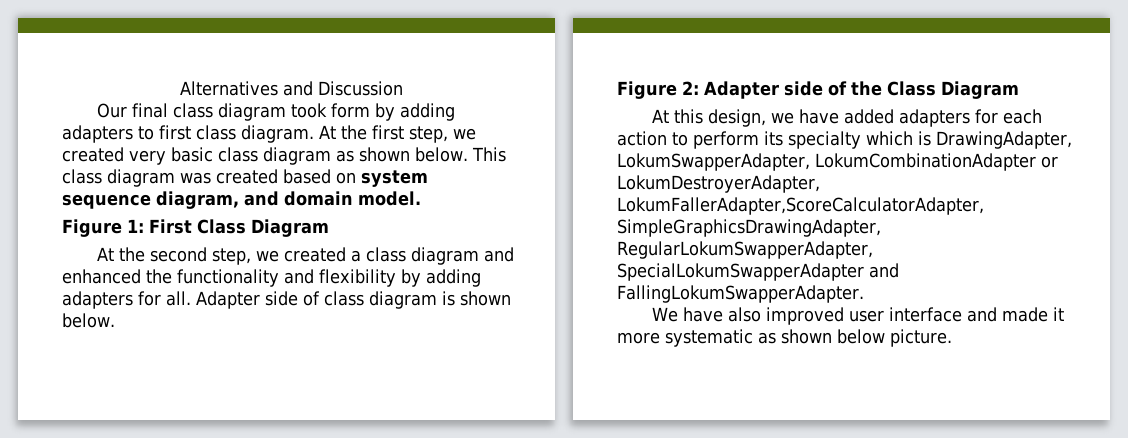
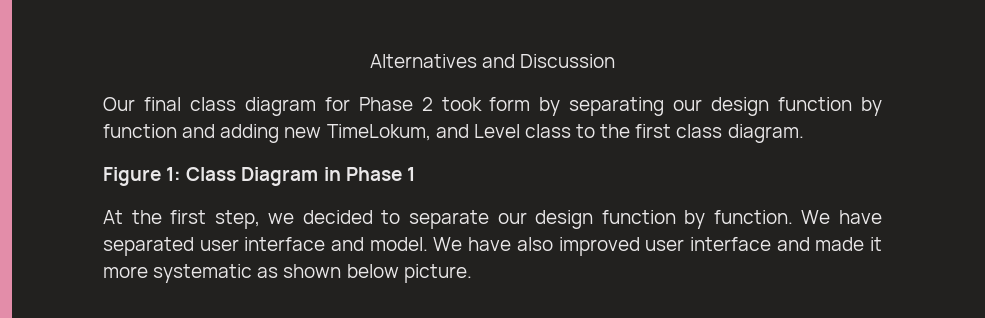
[291,103,456,121] [62,125,314,143] took form by adding adapters to first class diagram. -> [324,97,883,116] [103,124,804,143] [103,167,415,186] for Phase 2 took form by separating our design function by function and adding new TimeLokum, and Level class to the first class diagram. // Figure 1: Class Diagram in Phase 1 //
[62,147,506,165] [62,169,428,187] [62,191,421,209] [62,219,329,237] [97,247,515,265] [62,269,481,287] [62,291,511,309] [62,313,115,328] [617,81,1019,99] [652,109,1043,127] [617,131,1072,149] [617,153,1058,171] [617,175,820,193] [617,197,984,215] [617,219,881,237] [617,241,873,259] [617,263,899,281] [617,285,864,303] created very basic class diagram as shown below. This class diagram was created based on system sequence diagram, and domain model. // Figure 1: First Class Diagram // At the second step, we created a class diagram and enhanced the functionality and flexibility by adding adapters for all. Adapter side of class diagram is shown below. // Figure 2: Adapter side of the Class Diagram // At this design, we have added adapters for each action to perform its specialty which is DrawingAdapter, LokumSwapperAdapter, LokumCombinationAdapter or LokumDestroyerAdapter, LokumFallerAdapter,ScoreCalculatorAdapter, SimpleGraphicsDrawingAdapter, RegularLokumSwapperAdapter, SpecialLokumSwapperAdapter and FallingLokumSwapperAdapter. // -> [302,210,882,229] [103,237,428,256] decided to separate our design function by function. We have separated user interface and model.

